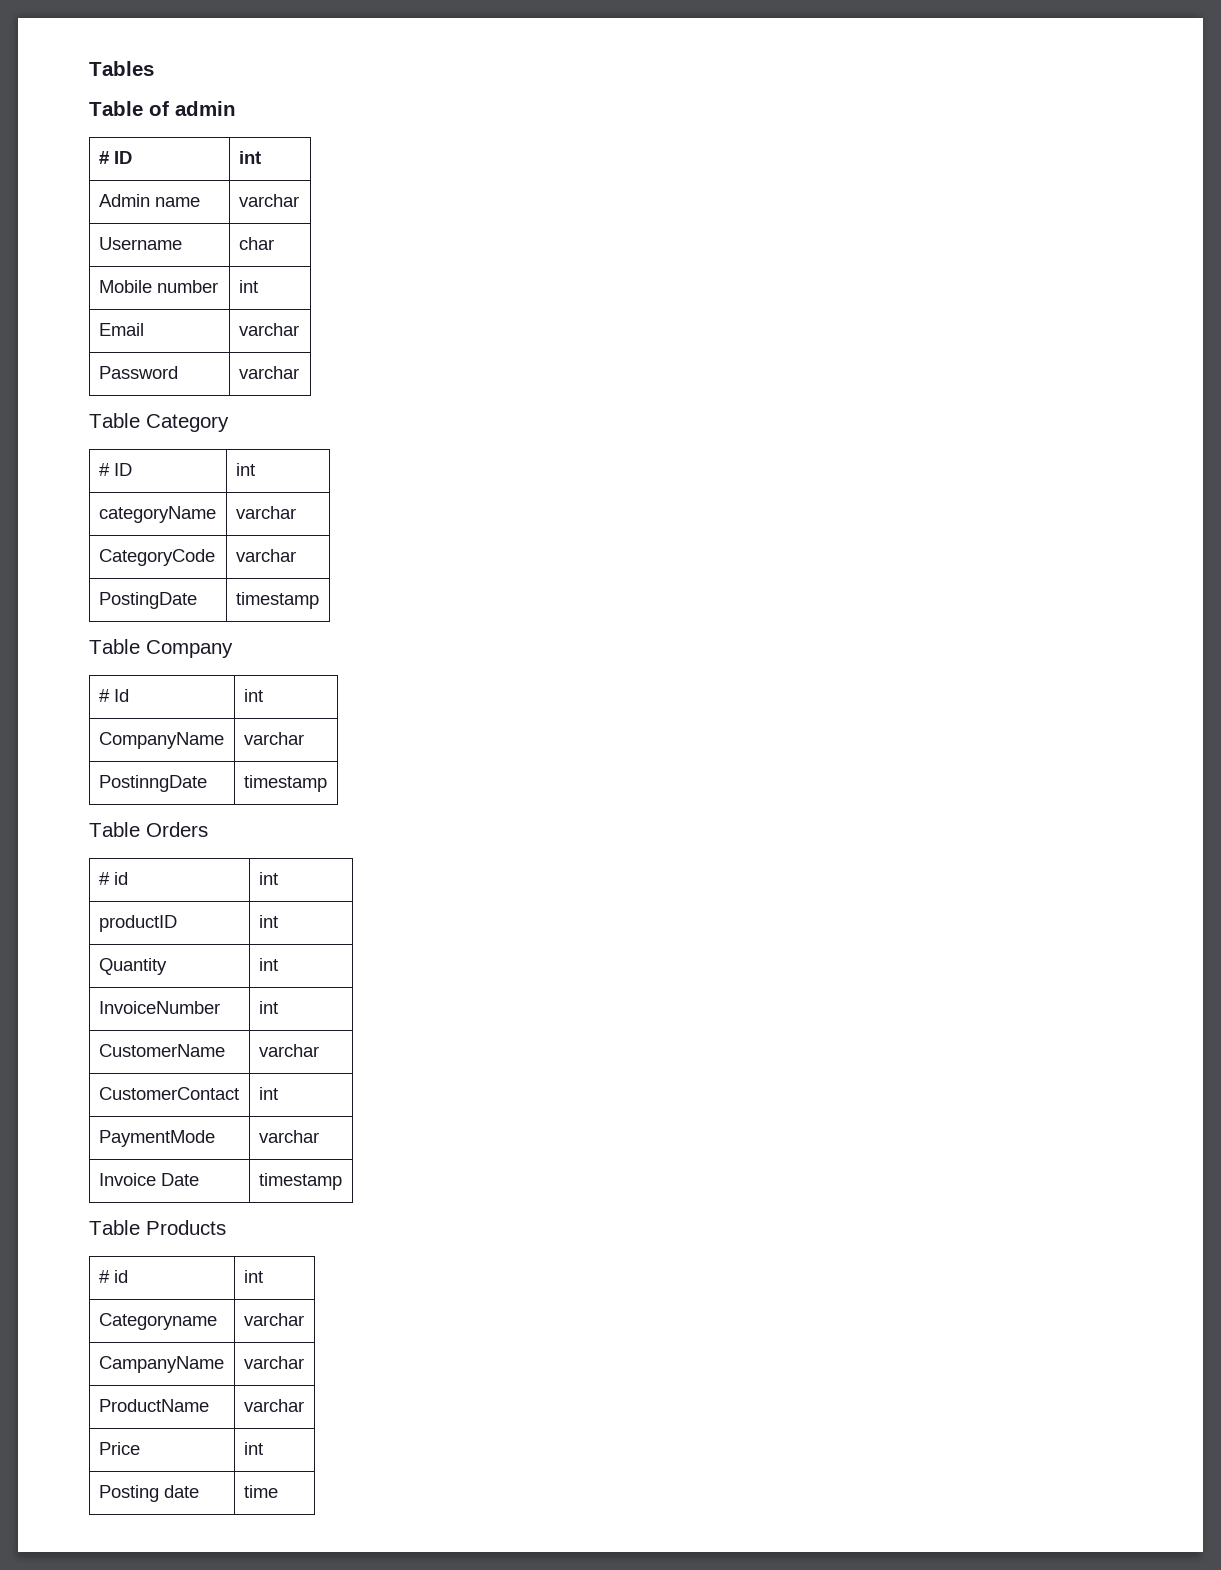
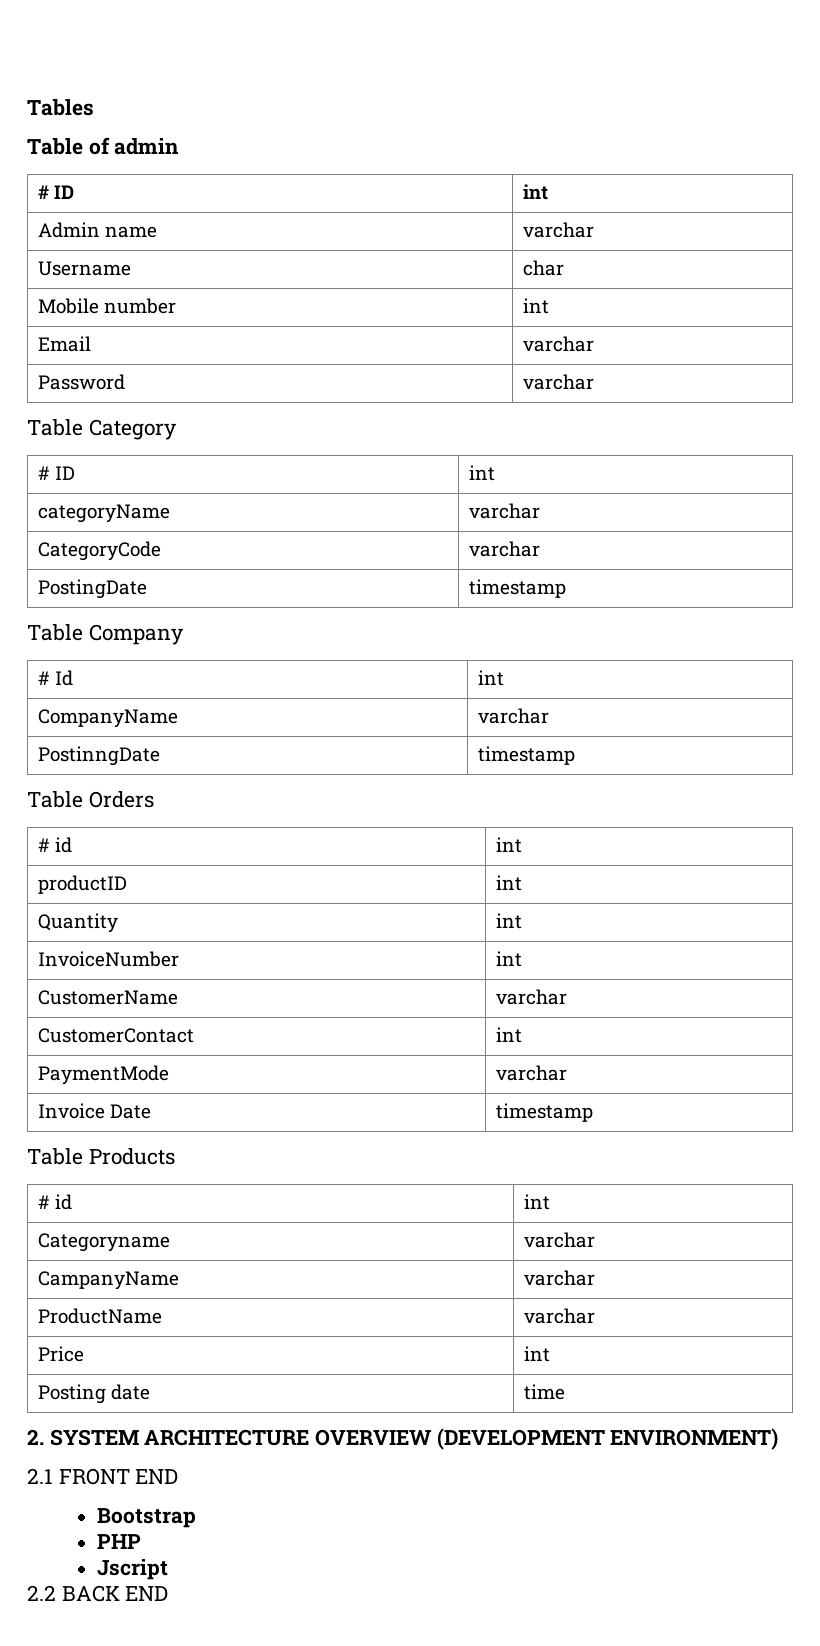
(278, 1491) none -> [27,1428,779,1450] [27,1468,179,1485] [96,1508,196,1528] [96,1534,141,1549] [96,1559,168,1580] [27,1585,169,1602] // 2. SYSTEM ARCHITECTURE OVERVIEW (DEVELOPMENT ENVIRONMENT) // 2.1 FRONT END // Bootstrap // PHP // Jscript // 2.2 BACK END

